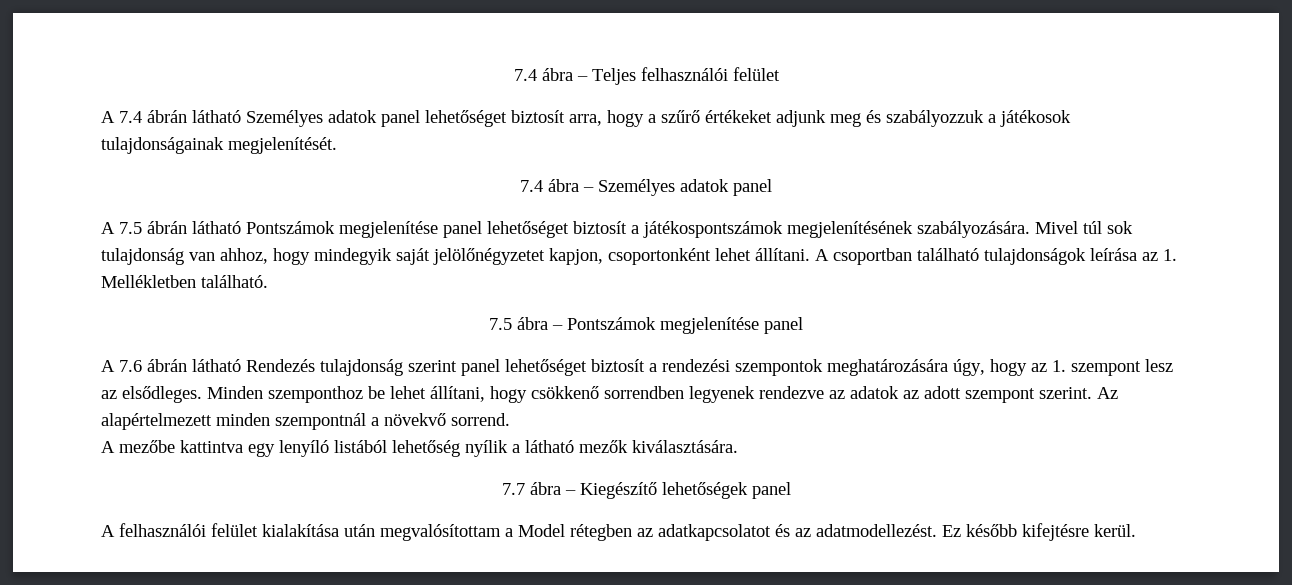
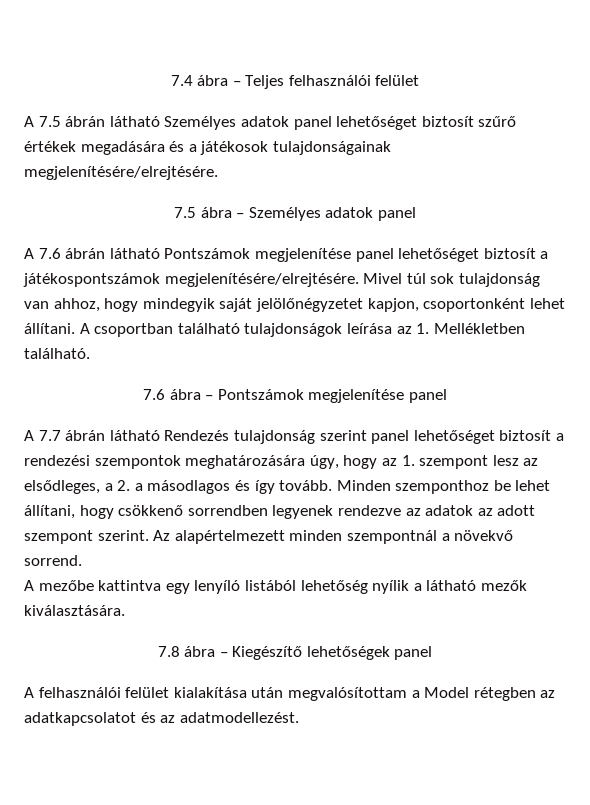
[119,111,142,123] 7.4 -> [38,116,61,127] 7.5
[569,110,984,127] arra, hogy a szűrő értékeket adjunk meg és szabályozzuk -> [478,116,517,127] [24,141,185,155] szűrő értékek megadására és
[228,137,337,154] [520,180,543,192] megjelenítését. // 7.4 -> [24,166,218,180] [174,207,197,218] megjelenítésére/elrejtésére. // 7.5
[119,222,142,234] 7.5 -> [38,248,61,259] 7.6
[787,221,1030,238] megjelenítésének szabályozására. -> [164,273,359,287] megjelenítésére/elrejtésére.
[489,318,512,330] 7.5 -> [143,389,166,400] 7.6
[119,360,142,372] 7.6 -> [38,430,61,441] 7.7
[122,386,202,403] elsődleges. -> [24,480,333,494] elsődleges, a 2. a másodlagos és így tovább.
[501,483,525,495] 7.7 -> [157,646,180,657] 7.8
[942,523,1136,541] Ez később kifejtésre kerül. -> (299, 717) none

